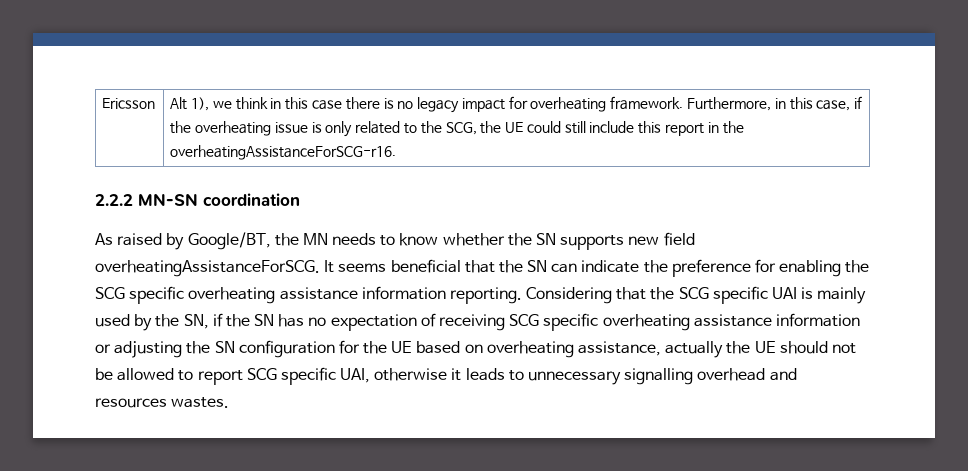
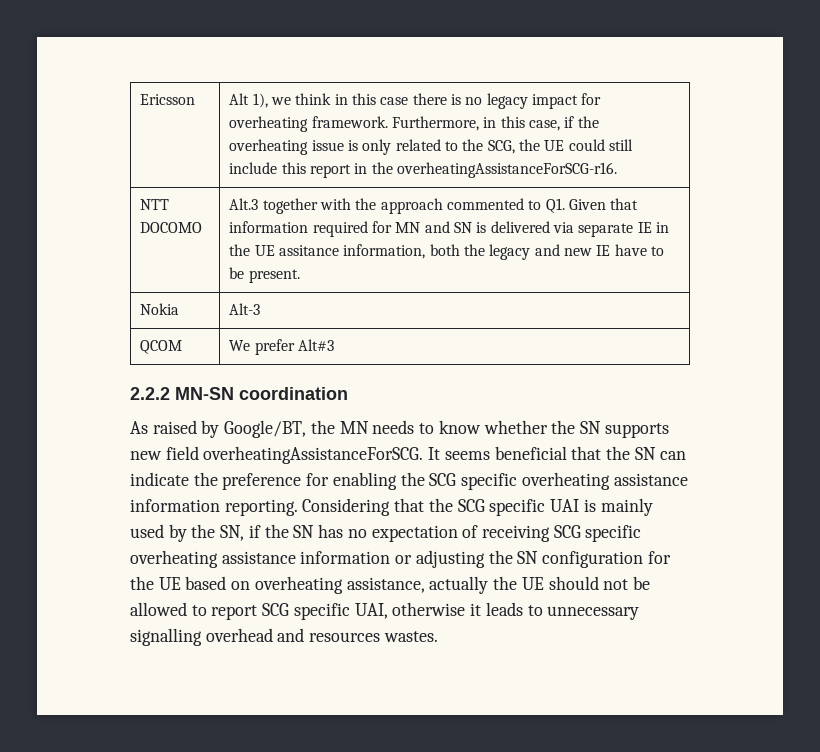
(397, 152) none -> [140,199,170,210] [140,222,203,233] [229,198,639,214] [229,221,669,237] [229,244,664,260] [229,267,300,283] [140,303,180,315] [229,303,261,315] [140,340,183,354] [229,339,334,355] // NTT DOCOMO | Alt.3 together with the approach commented to Q1. Given that information required for MN and SN is delivered via separate IE in the UE assitance information, both the legacy and new IE have to be present. // Nokia | Alt-3 // QCOM | We prefer Alt#3

